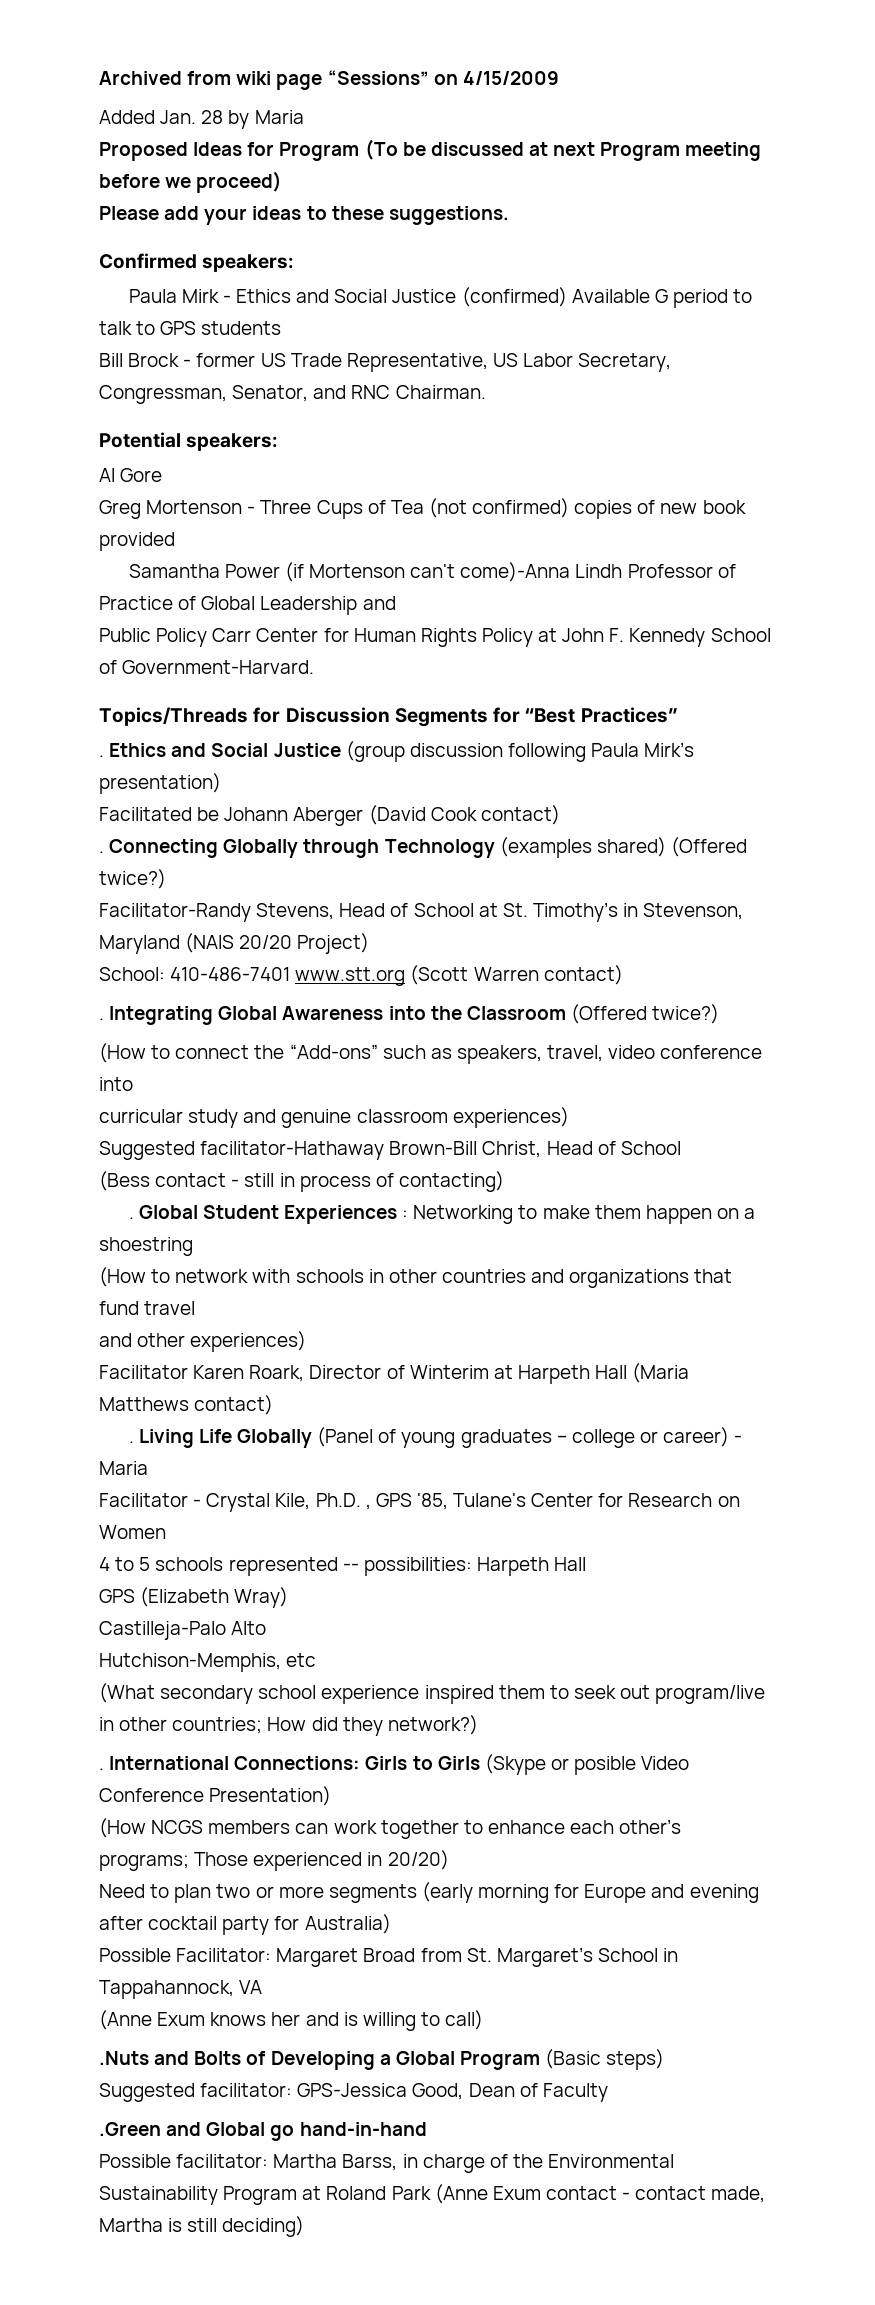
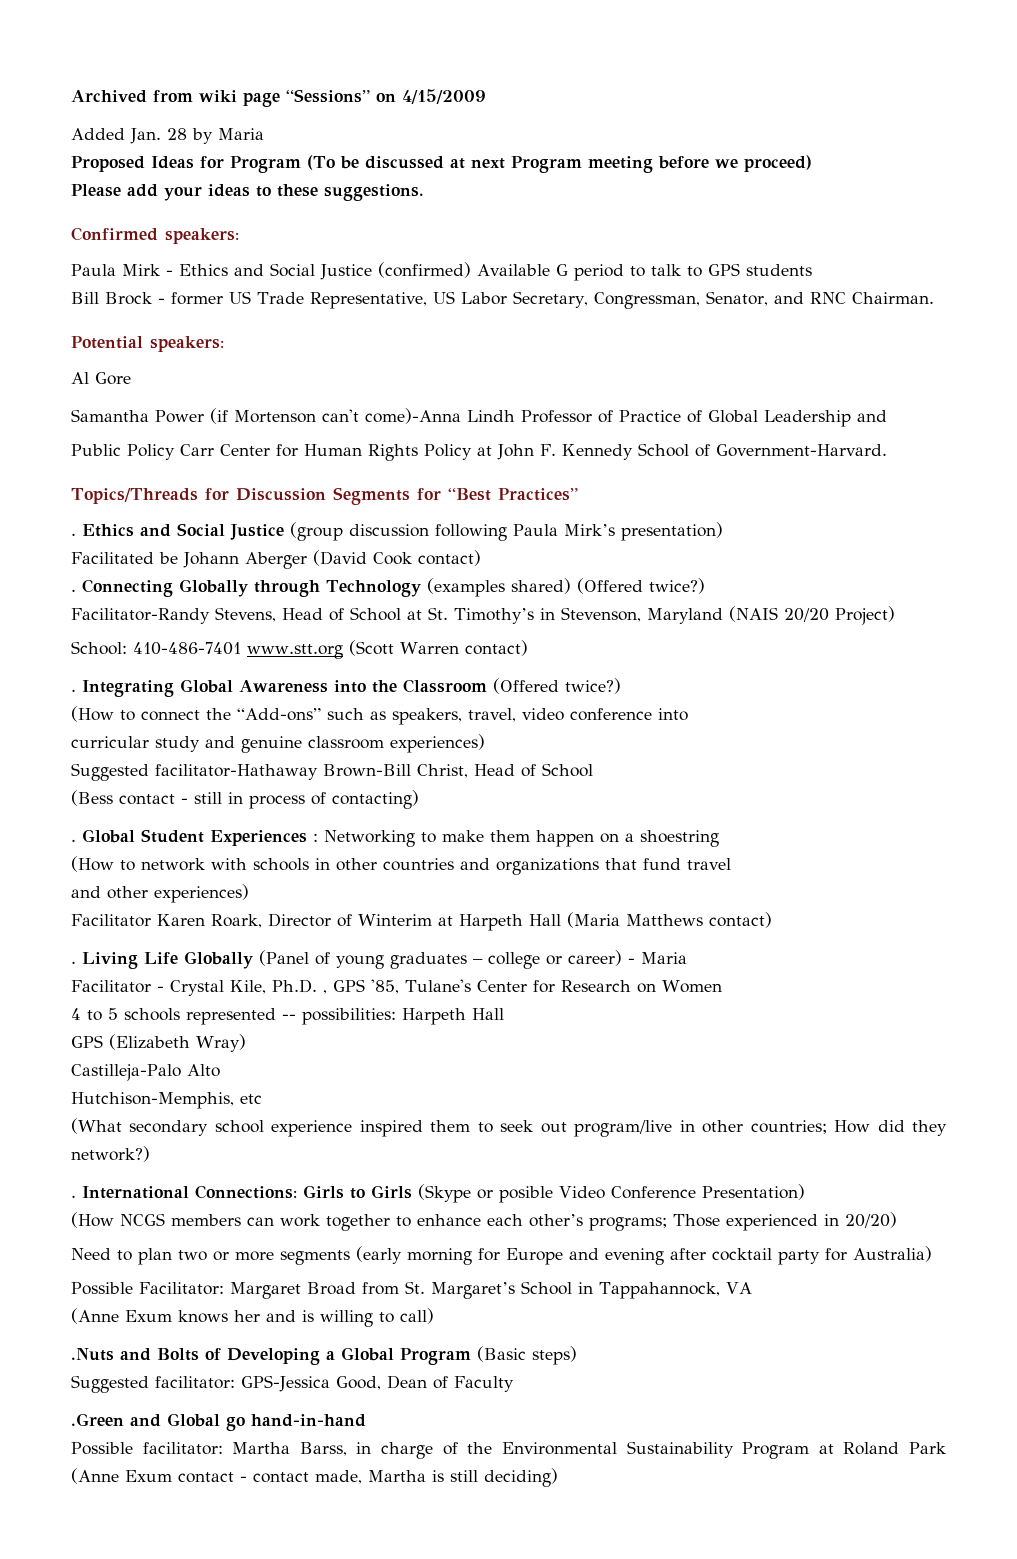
[99,498,746,519] [99,532,175,551] // Greg Mortenson - Three Cups of Tea (not confirmed) copies of new book provided -> (131, 378) none

